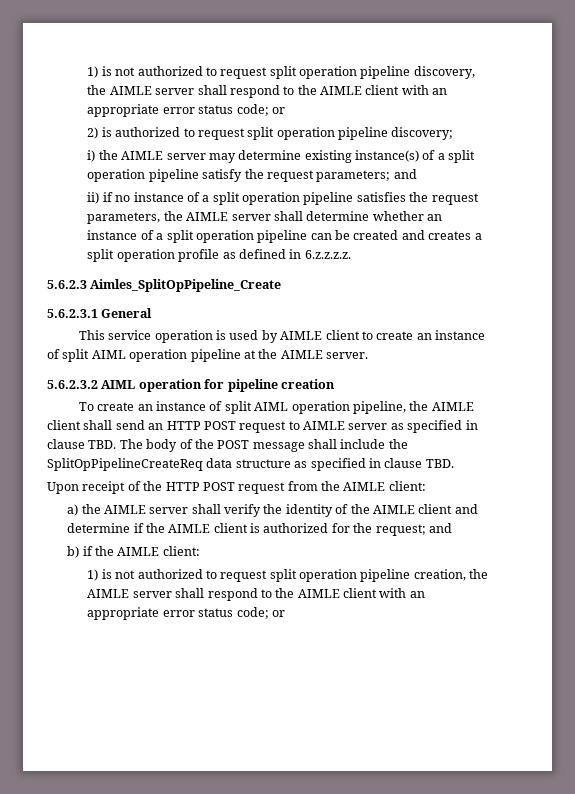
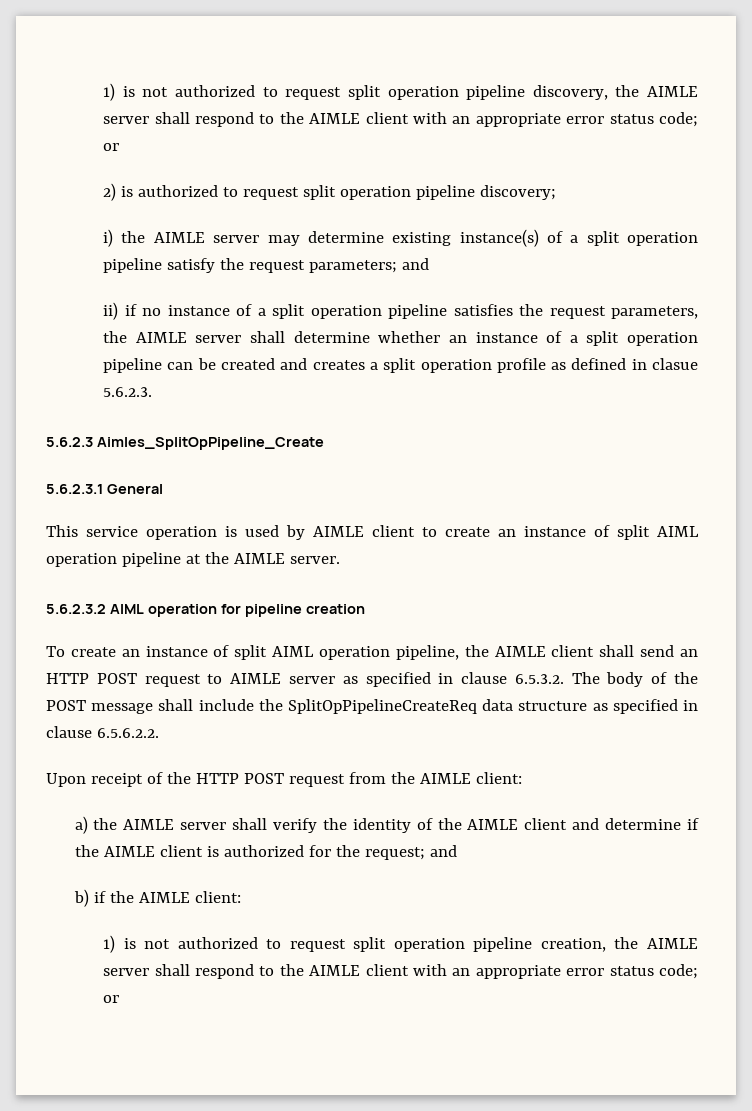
[304,250,351,259] 6.z.z.z.z. -> [652,358,699,370] [103,387,153,397] clasue 5.6.2.3.
[88,440,117,449] TBD. -> [514,674,564,684] 6.5.3.2.
[425,459,454,468] TBD. -> [96,728,159,738] 6.5.6.2.2.

